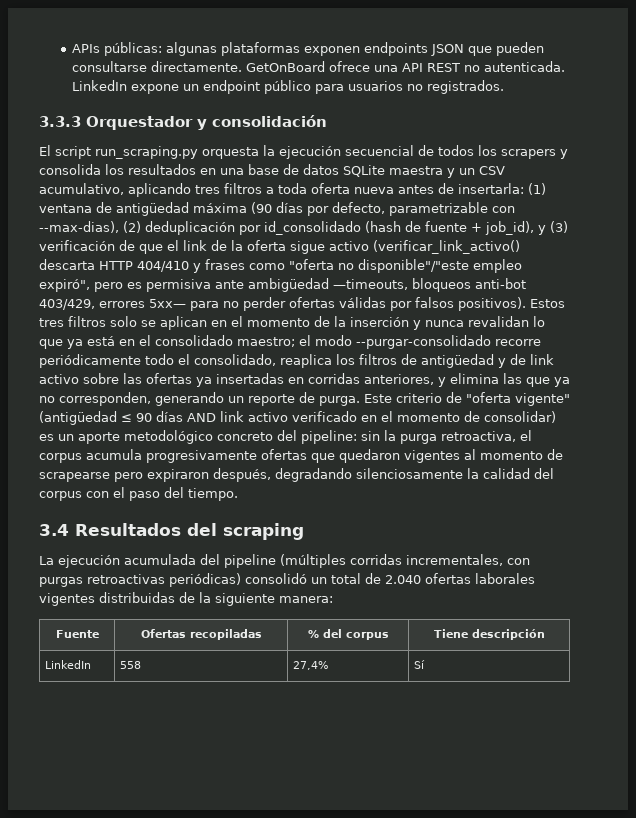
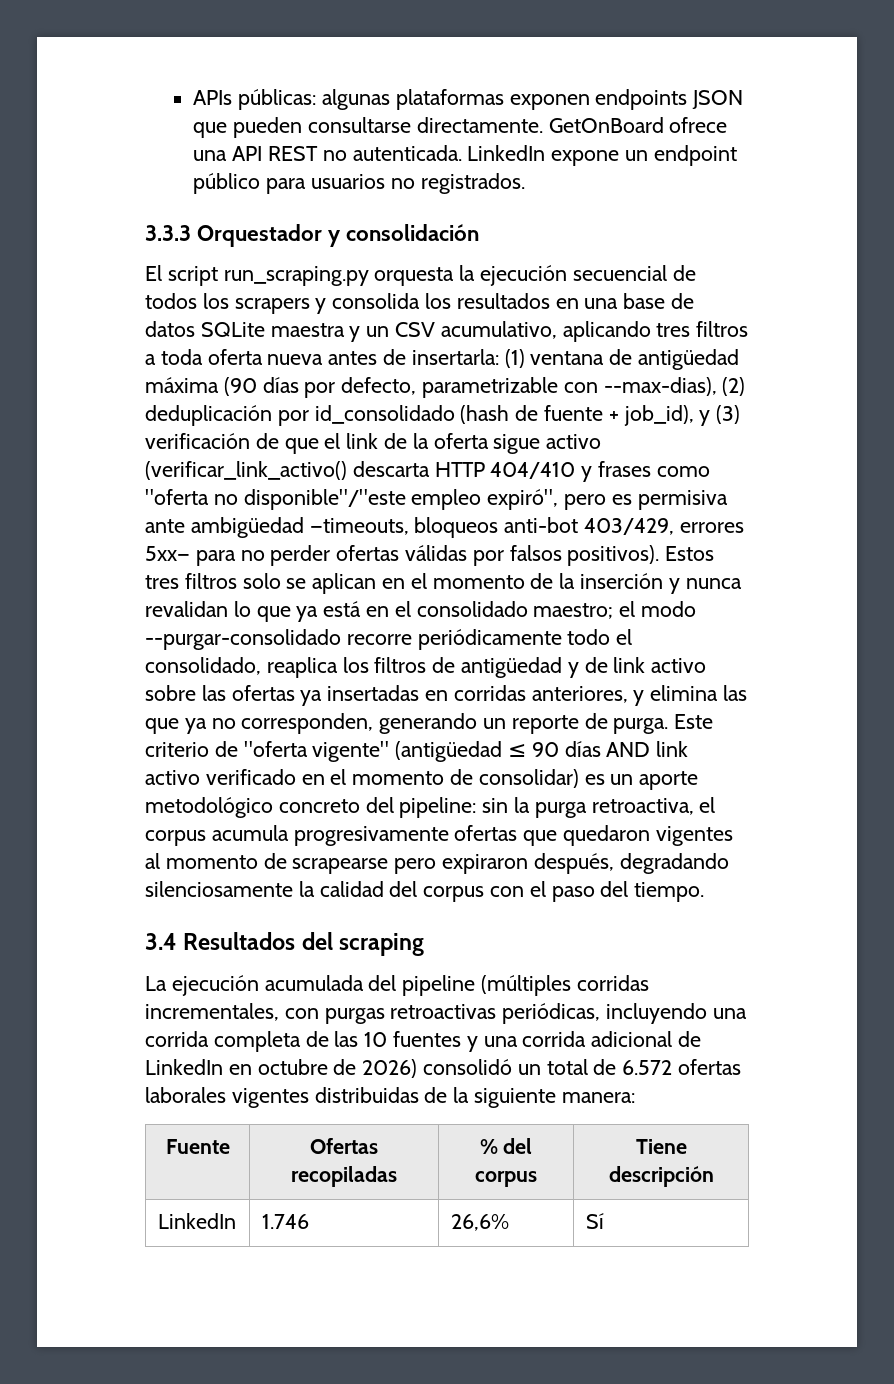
[169,573,241,587] periódicas) -> [502,1003,747,1024] [145,1031,702,1052] [145,1059,418,1078] periódicas, incluyendo una corrida completa de las 10 fuentes y una corrida adicional de LinkedIn en octubre de 2026)
[385,575,421,584] 2.040 -> [622,1060,673,1075] 6.572
[119,661,141,669] [292,661,328,670] 558 | 27,4% -> [261,1214,309,1229] [450,1214,509,1231] 1.746 | 26,6%

